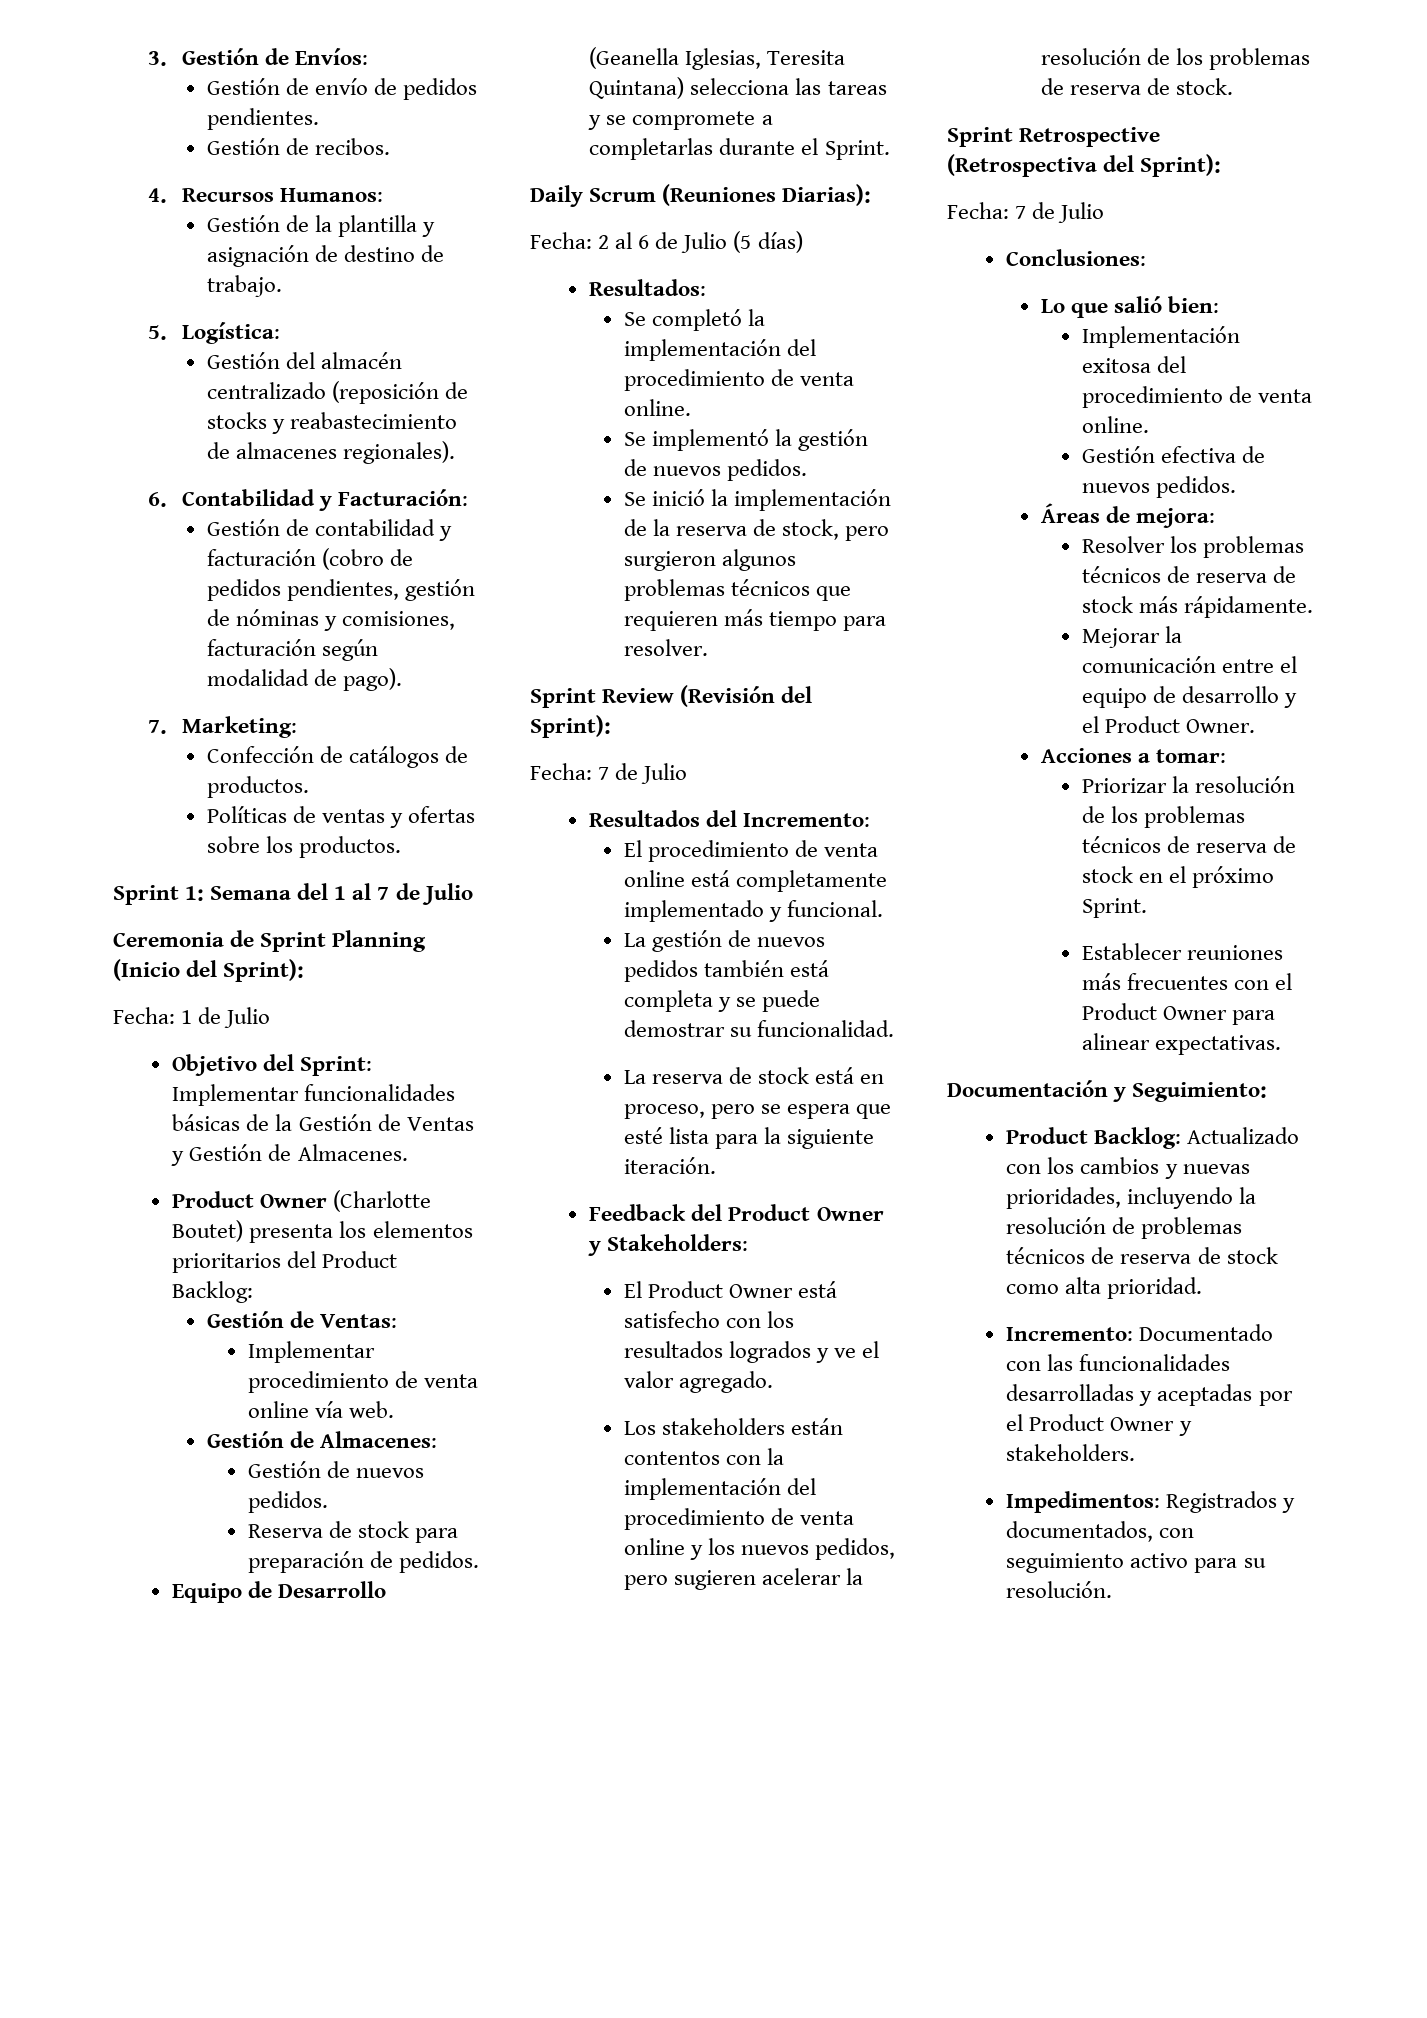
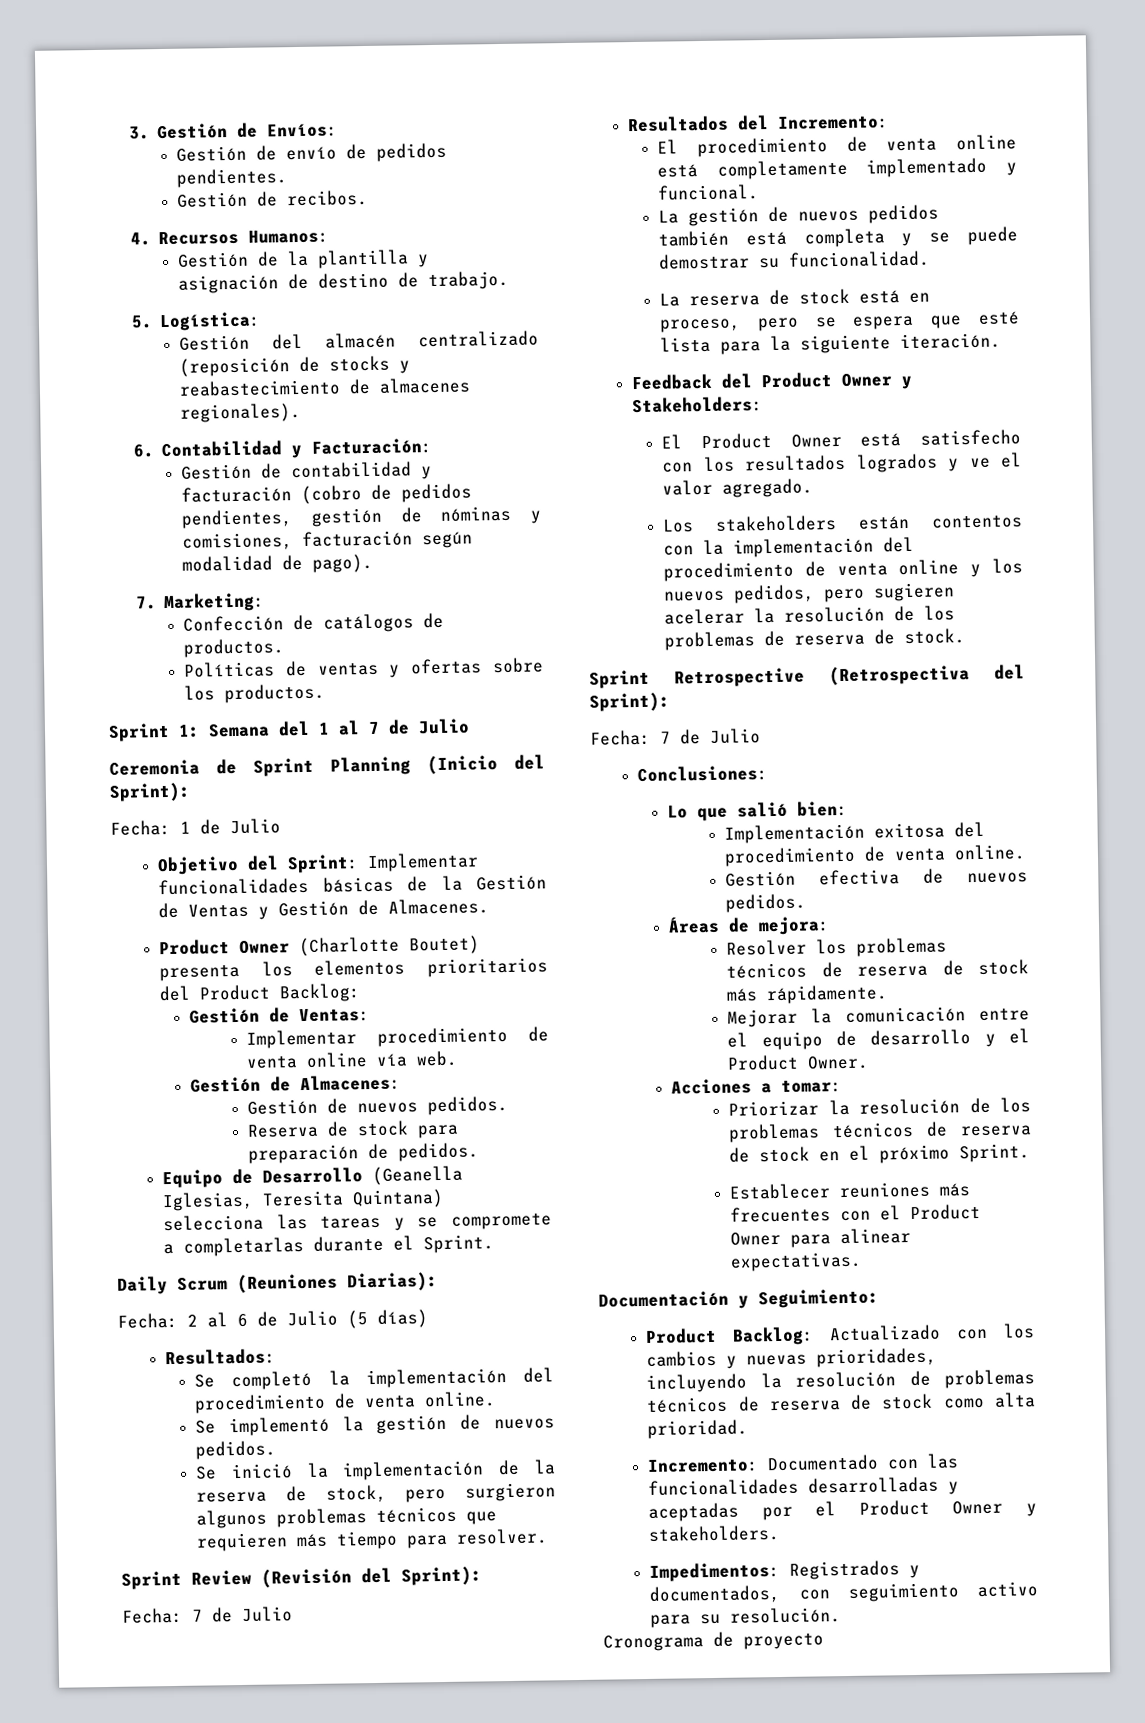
(1113, 1589) none -> [603,1631,824,1652] // Cronograma de proyecto

